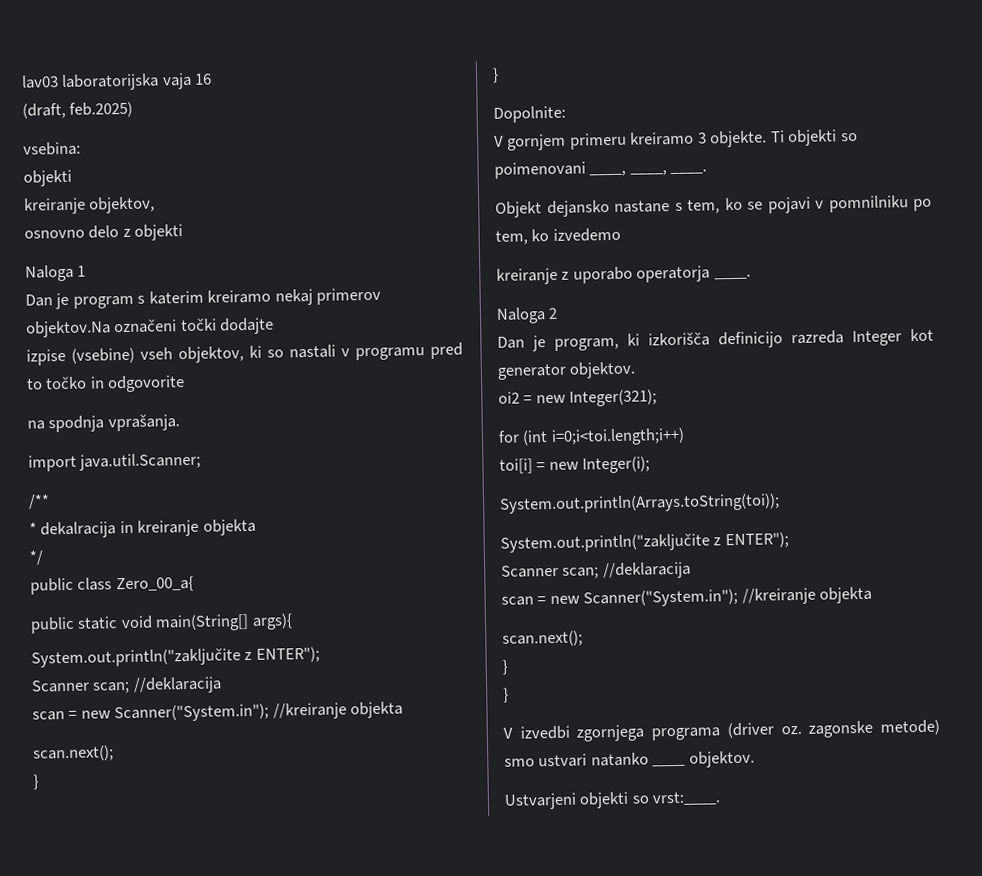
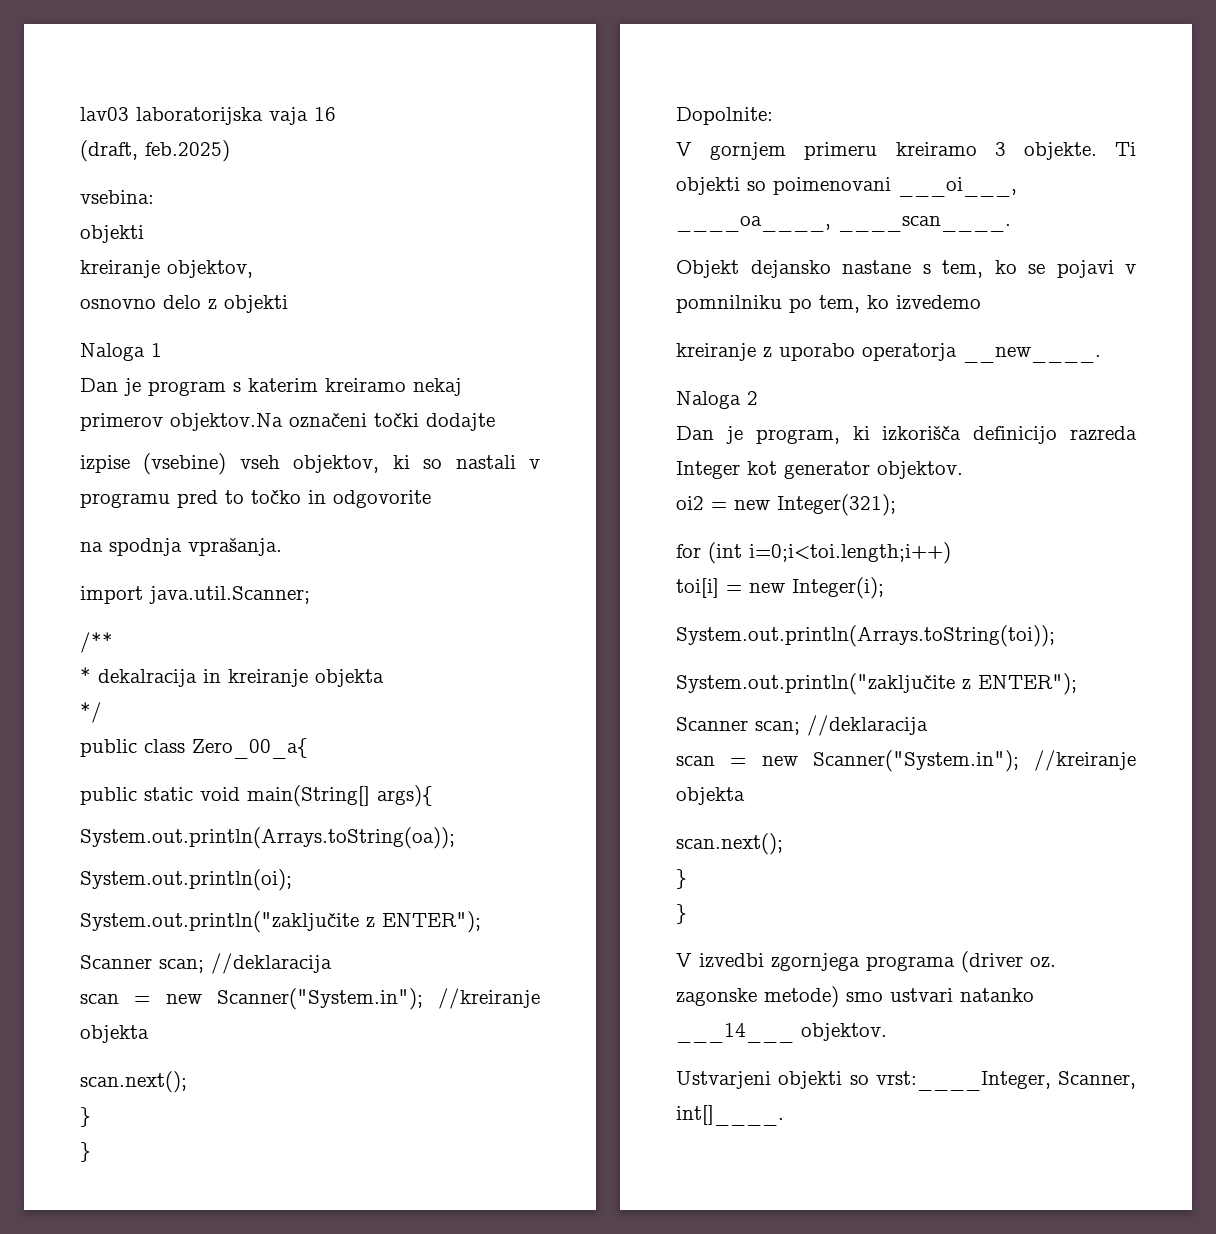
(293, 621) none -> [80,827,455,849] [80,869,292,891] // System.out.println(Arrays.toString(oa)); // System.out.println(oi);
[589,168,708,177] ____, ____, ____. -> [898,177,1017,197] [676,216,1011,232] ___oi___, ____oa____, ____scan____.
[713,273,751,280] ____. -> [963,347,1101,363] __new____.
[652,763,687,767] ____ -> [676,1023,794,1043] ___14___
[652,791,722,806] vrst:____. -> [875,1071,1136,1091] [676,1105,784,1126] vrst:____Integer, Scanner, int[]____.

